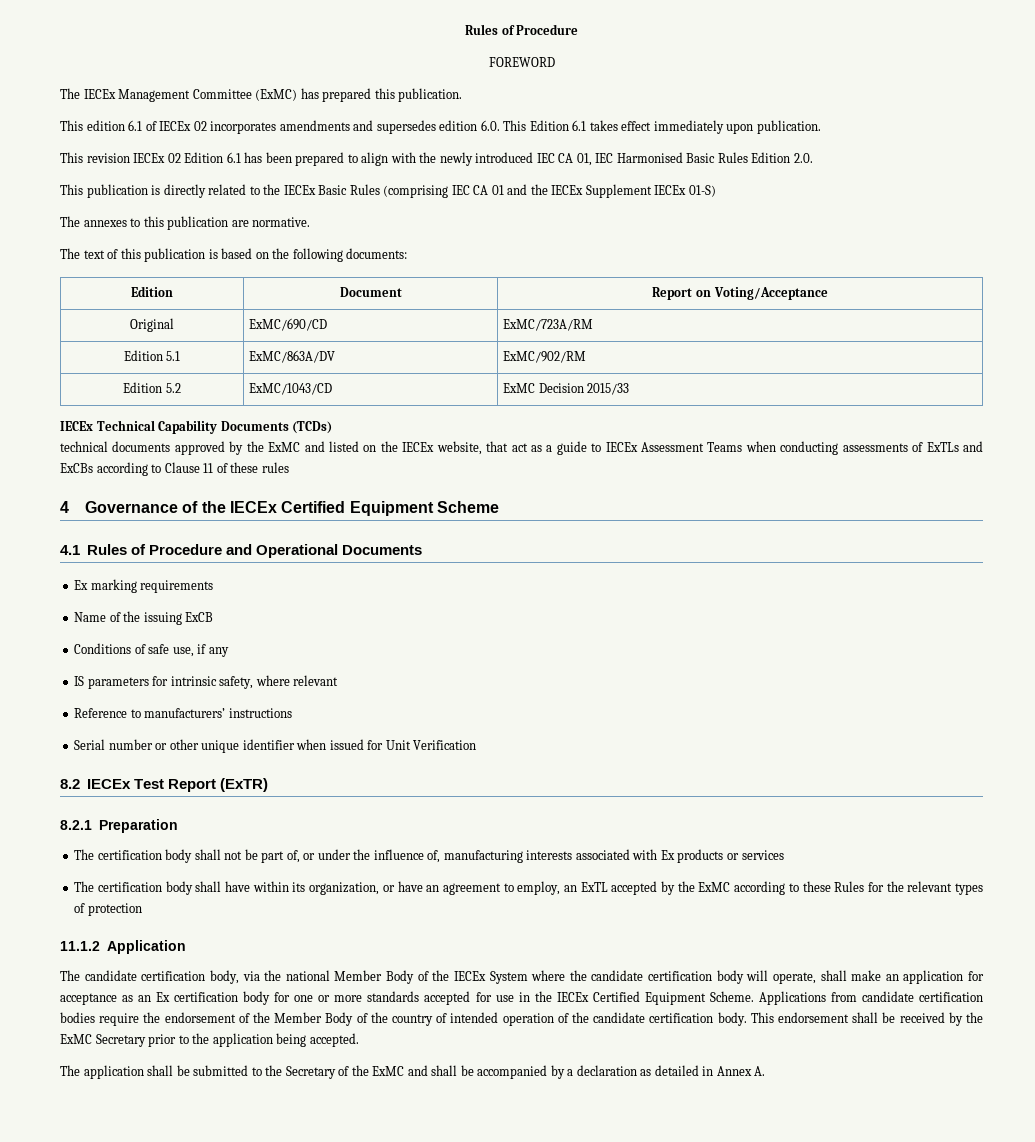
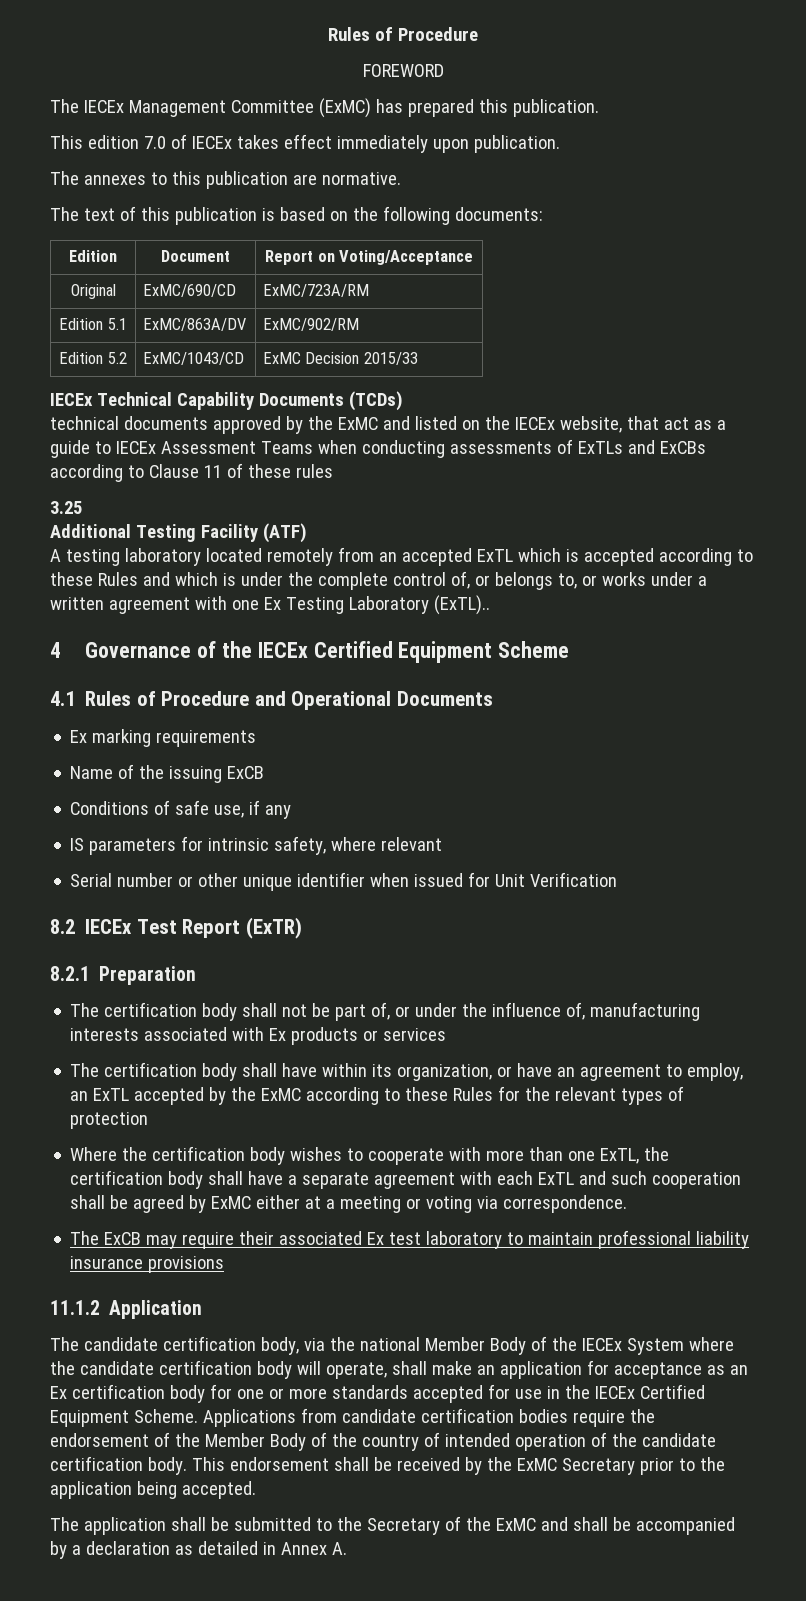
[128,120,143,131] 6.1 -> [143,136,166,149] 7.0
[193,120,587,134] 02 incorporates amendments and supersedes edition 6.0. This Edition 6.1 -> (232, 142) none
[60,152,813,166] [60,184,716,198] // This revision IECEx 02 Edition 6.1 has been prepared to align with the newly introduced IEC CA 01, IEC Harmonised Basic Rules Edition 2.0. // This publication is directly related to the IECEx Basic Rules (comprising IEC CA 01 and the IECEx Supplement IECEx 01-S) -> (560, 144) none
(289, 467) none -> [50,501,82,514] [50,523,307,543] [50,547,753,566] [50,571,707,590] [50,595,490,615] // 3.25 // Additional Testing Facility (ATF) // A testing laboratory located remotely from an accepted ExTL which is accepted according to these Rules and which is under the complete control of, or belongs to, or works under a written agreement with one Ex Testing Laboratory (ExTL)..
[74,708,292,718] // Reference to manufacturers’ instructions -> (443, 844) none
(142, 909) none -> [70,1146,670,1165] [70,1170,742,1189] [70,1195,628,1213] [70,1230,750,1249] [70,1256,225,1273] // Where the certification body wishes to cooperate with more than one ExTL, the certification body shall have a separate agreement with each ExTL and such cooperation shall be agreed by ExMC either at a meeting or voting via correspondence. // The ExCB may require their associated Ex test laboratory to maintain professional liability insurance provisions

